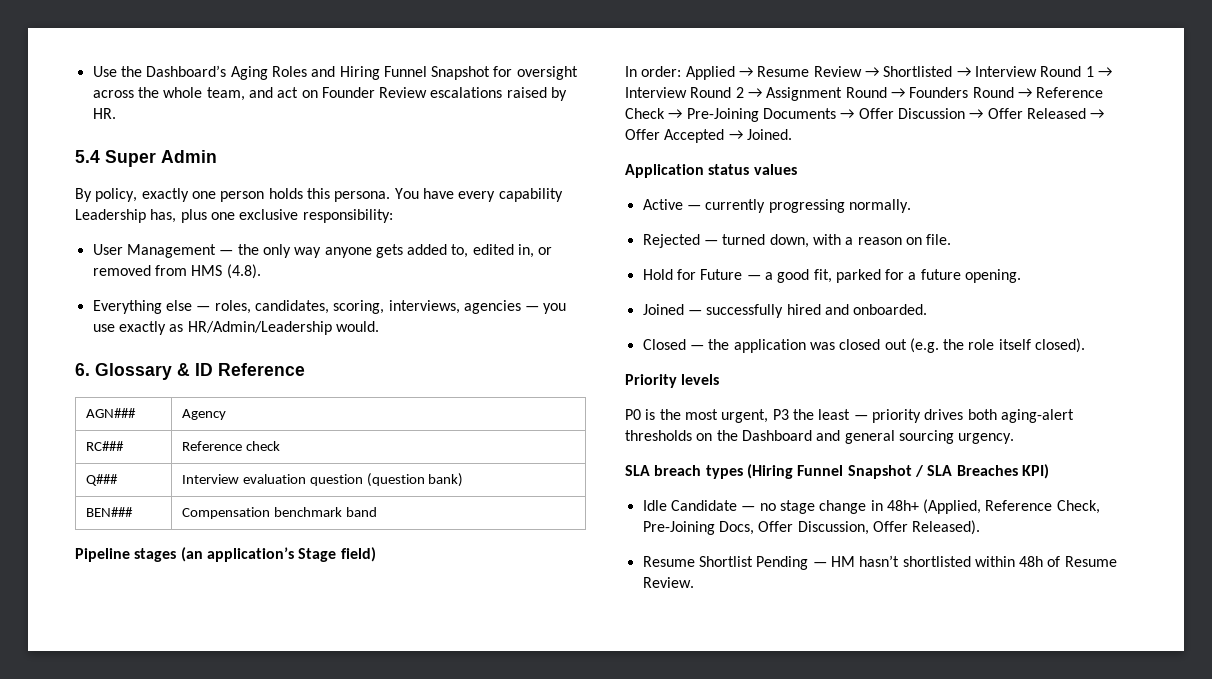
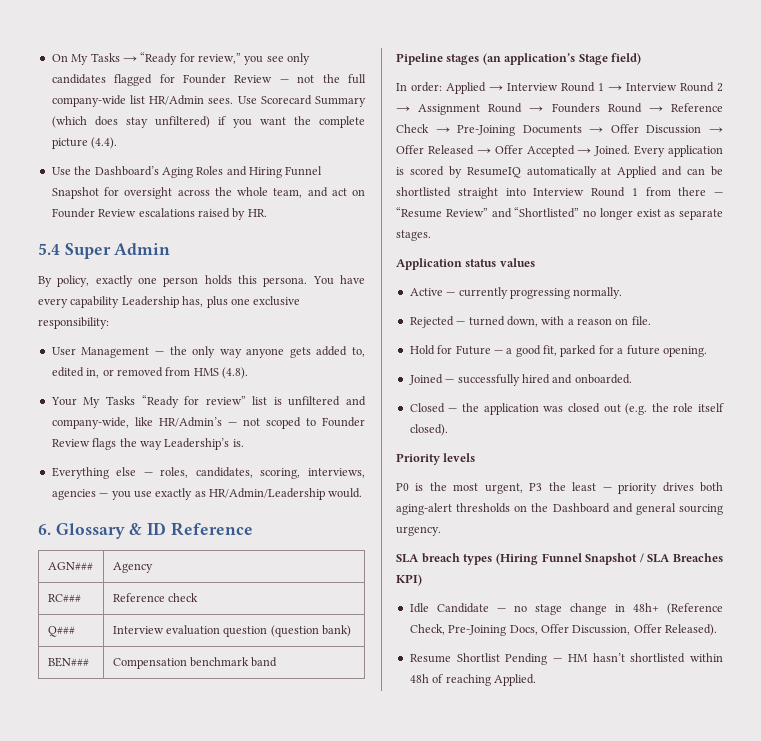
(92, 71) none -> [51,52,311,65] [51,74,366,86] [51,95,366,107] [51,116,365,128] [51,137,118,149] On My Tasks → “Ready for review,” you see only candidates flagged for Founder Review — not the full company-wide list HR/Admin sees. Use Scorecard Summary (which does stay unfiltered) if you want the complete picture (4.4). //
(261, 271) none -> [50,395,367,408] [51,417,365,429] [51,438,244,450] // Your My Tasks “Ready for review” list is unfiltered and company-wide, like HR/Admin’s — not scoped to Founder Review flags the way Leadership’s is.
[757,66,971,77] Resume Review → Shortlisted → -> (503, 88) none
(792, 134) none -> [634,145,723,157] [396,166,723,178] [396,187,723,199] [396,207,723,220] [396,230,431,241] Every application is scored by ResumeIQ automatically at Applied and can be shortlisted straight into Interview Round 1 from there — “Resume Review” and “Shortlisted” no longer exist as separate stages.
[923,499,1053,514] (Applied, Reference -> [667,603,723,615] (Reference
[1064,556,1117,567] [642,577,694,588] Resume Review. -> [445,674,536,686] reaching Applied.

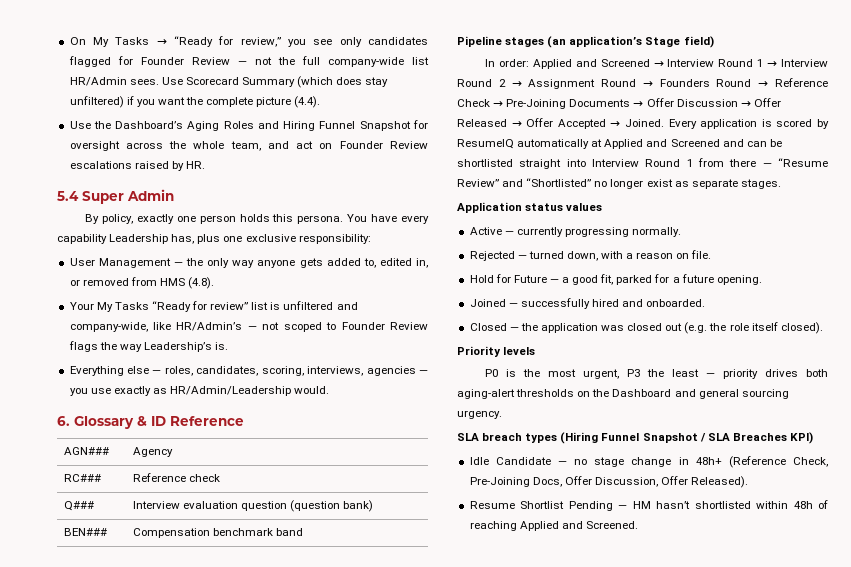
(486, 88) none -> [575,59,650,67] and Screened
(683, 171) none -> [670,139,744,147] Screened and
[493,674,536,686] Applied. -> [519,521,638,531] Applied and Screened.

